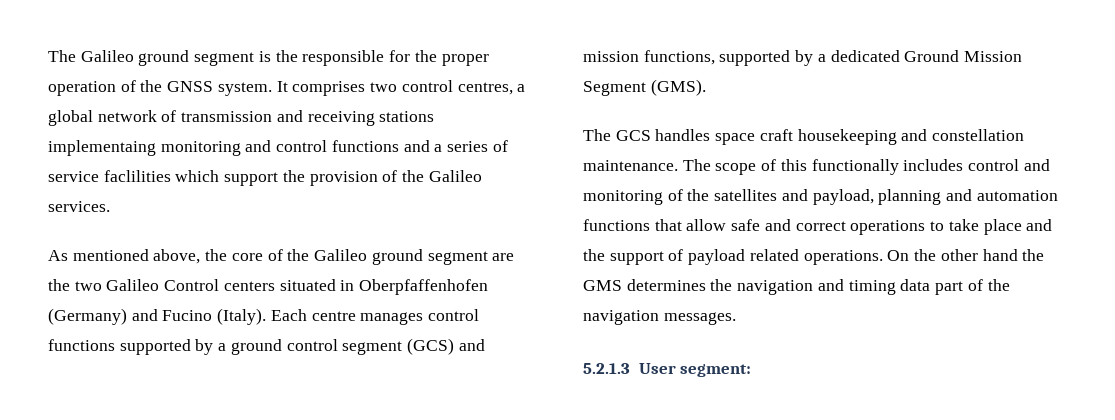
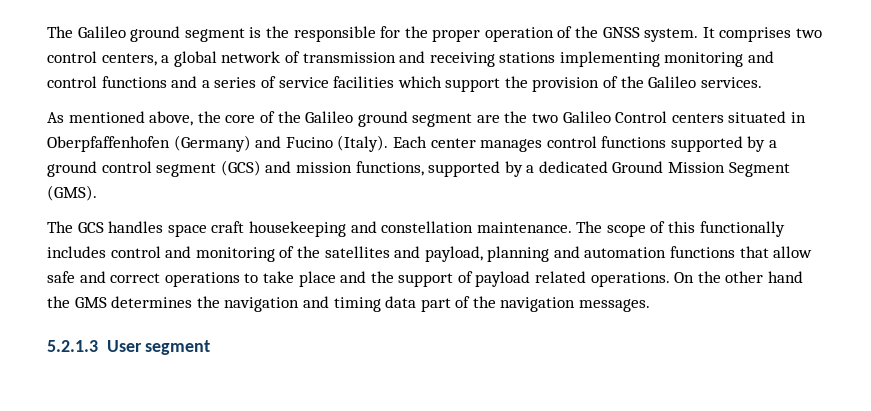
[457,82,513,95] centres, -> [101,53,157,66] centers,
[48,140,156,156] implementaing -> [559,51,660,67] implementing
[103,170,171,182] faclilities -> [333,76,395,88] facilities
[311,311,356,321] centre -> [430,138,476,148] center
[680,364,752,377] segment: -> [145,340,211,355] segment

